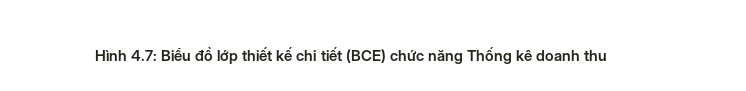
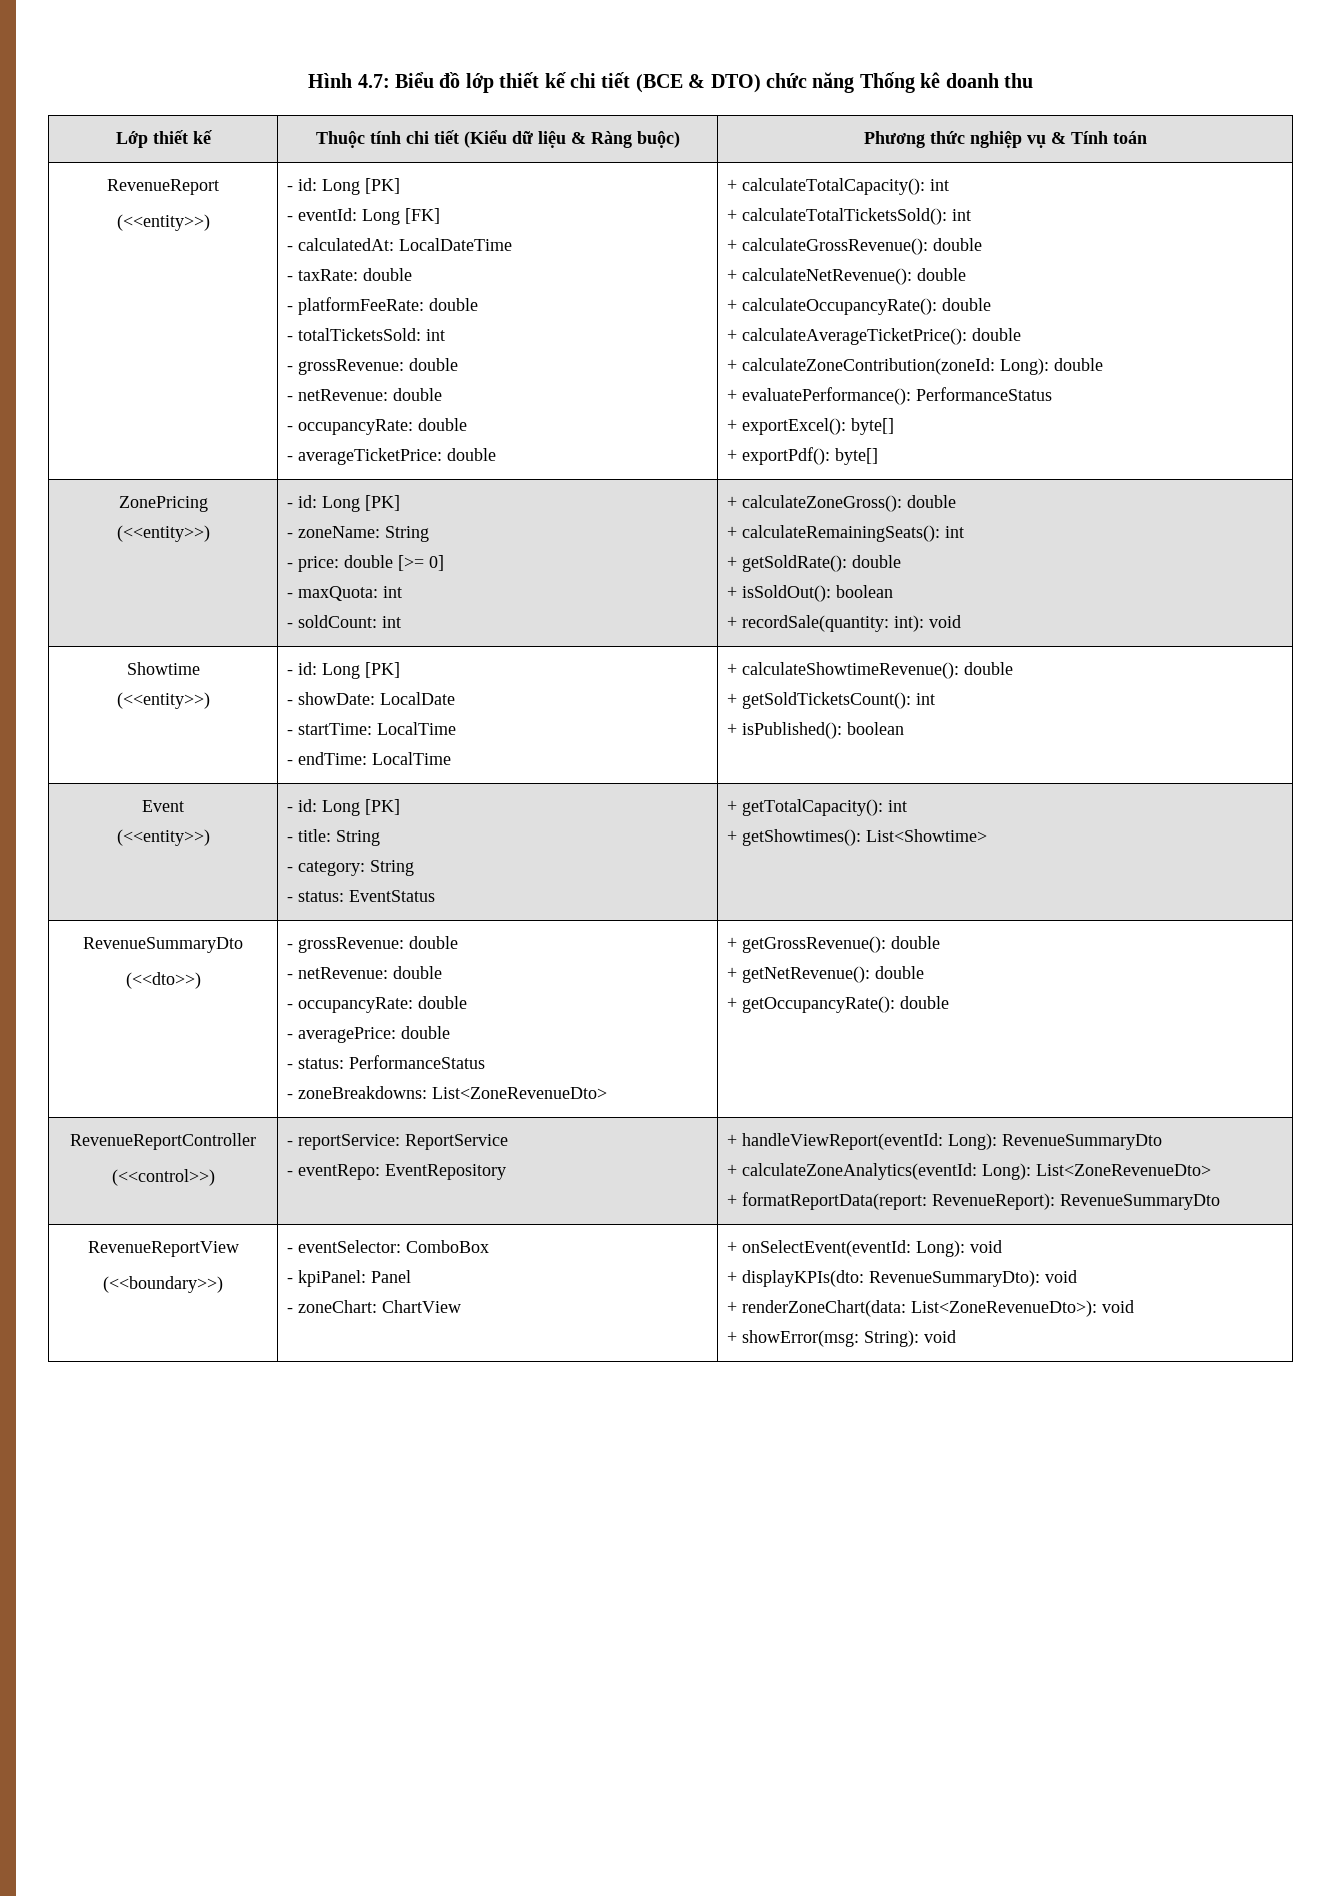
[345,49,386,63] (BCE) -> [635,74,761,93] (BCE & DTO)
(607, 55) none -> [115,130,212,148] [315,130,680,148] [863,131,1147,148] [107,179,219,195] [116,214,210,231] [287,178,401,195] [287,208,441,225] [287,238,513,251] [287,268,413,281] [287,297,479,315] [287,328,446,341] [287,358,459,375] [287,388,443,401] [287,418,468,435] [287,448,497,465] [727,178,950,195] [727,208,972,225] [727,238,983,255] [727,268,967,285] [727,298,992,315] [727,328,1022,345] [727,358,1104,375] [727,387,1053,405] [727,418,895,435] [727,447,879,465] [118,496,208,512] [116,525,210,542] [287,495,401,512] [287,526,430,542] [287,555,445,572] [287,586,403,601] [287,615,402,628] [727,495,957,512] [727,525,965,542] [727,555,902,572] [727,585,894,602] [727,615,962,632] [126,662,200,675] [116,692,210,709] [287,662,401,679] [287,692,456,705] [287,722,457,735] [287,752,452,765] [727,662,1014,679] [727,692,936,709] [727,722,905,739] [142,800,184,812] [116,829,210,846] [287,799,401,816] [287,829,381,846] [287,860,415,876] [287,890,436,902] [727,799,908,816] [727,829,988,846] [83,937,243,953] [125,972,201,989] [287,936,459,953] [287,966,443,979] [287,996,468,1013] [287,1026,451,1043] [287,1055,486,1069] [287,1086,608,1099] [727,936,941,953] [727,966,925,983] [727,996,950,1013] [70,1133,256,1150] [111,1169,215,1186] [287,1134,509,1150] [287,1164,507,1180] [727,1133,1163,1150] [727,1163,1212,1180] [727,1192,1221,1210] [87,1241,239,1257] [103,1276,223,1293] [287,1240,490,1253] [287,1270,412,1287] [287,1300,462,1313] [727,1240,1003,1257] [727,1270,1078,1287] [727,1300,1135,1317] [727,1330,957,1347] // Lớp thiết kế | Thuộc tính chi tiết (Kiểu dữ liệu & Ràng buộc) | Phương thức nghiệp vụ & Tính toán // RevenueReport // (<<entity>>) | - id: Long [PK] // - eventId: Long [FK] // - calculatedAt: LocalDateTime // - taxRate: double // - platformFeeRate: double // - totalTicketsSold: int // - grossRevenue: double // - netRevenue: double // - occupancyRate: double // - averageTicketPrice: double | + calculateTotalCapacity(): int // + calculateTotalTicketsSold(): int // + calculateGrossRevenue(): double // + calculateNetRevenue(): double // + calculateOccupancyRate(): double // + calculateAverageTicketPrice(): double // + calculateZoneContribution(zoneId: Long): double // + evaluatePerformance(): PerformanceStatus // + exportExcel(): byte[] // + exportPdf(): byte[] // ZonePricing // (<<entity>>) | - id: Long [PK] // - zoneName: String // - price: double [>= 0] // - maxQuota: int // - soldCount: int | + calculateZoneGross(): double // + calculateRemainingSeats(): int // + getSoldRate(): double // + isSoldOut(): boolean // + recordSale(quantity: int): void // Showtime // (<<entity>>) | - id: Long [PK] // - showDate: LocalDate // - startTime: LocalTime // - endTime: LocalTime | + calculateShowtimeRevenue(): double // + getSoldTicketsCount(): int // + isPublished(): boolean // Event // (<<entity>>) | - id: Long [PK] // - title: String // - category: String // - status: EventStatus | + getTotalCapacity(): int // + getShowtimes(): List<Showtime> // RevenueSummaryDto // (<<dto>>) | - grossRevenue: double // - netRevenue: double // - occupancyRate: double // - averagePrice: double // - status: PerformanceStatus // - zoneBreakdowns: List<ZoneRevenueDto> | + getGrossRevenue(): double // + getNetRevenue(): double // + getOccupancyRate(): double // RevenueReportController // (<<control>>) | - reportService: ReportService // - eventRepo: EventRepository | + handleViewReport(eventId: Long): RevenueSummaryDto // + calculateZoneAnalytics(eventId: Long): List<ZoneRevenueDto> // + formatReportData(report: RevenueReport): RevenueSummaryDto // RevenueReportView // (<<boundary>>) | - eventSelector: ComboBox // - kpiPanel: Panel // - zoneChart: ChartView | + onSelectEvent(eventId: Long): void // + displayKPIs(dto: RevenueSummaryDto): void // + renderZoneChart(data: List<ZoneRevenueDto>): void // + showError(msg: String): void

